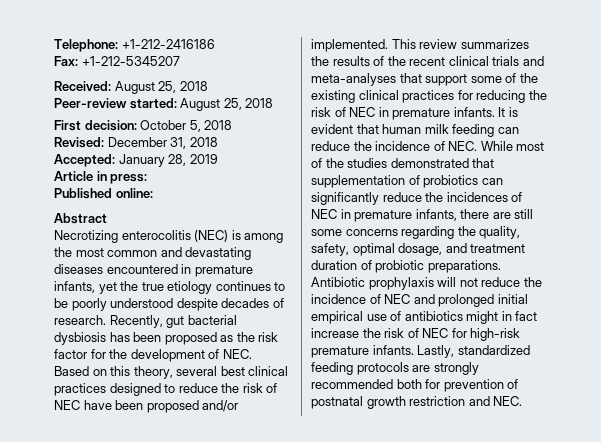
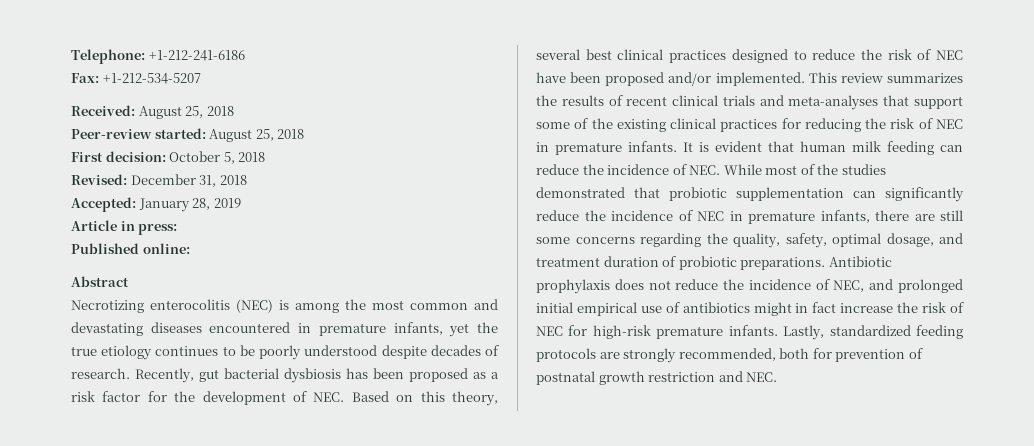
[121,39,215,49] +1-212-2416186 -> [148,50,245,61] +1-212-241-6186
[81,56,180,66] +1-212-5345207 -> [102,73,201,84] +1-212-534-5207
[236,332,255,342] the -> [491,372,499,379] a
[387,56,406,66] the -> (623, 100) none
[311,175,479,188] supplementation of probiotics -> [669,187,844,201] probiotic supplementation
[446,192,508,202] incidences -> [611,210,673,221] incidence
[437,277,457,287] will -> [614,279,644,290] does
[384,294,411,304] NEC -> [833,280,865,292] NEC,
[311,379,393,389] recommended -> [678,348,776,361] recommended,

